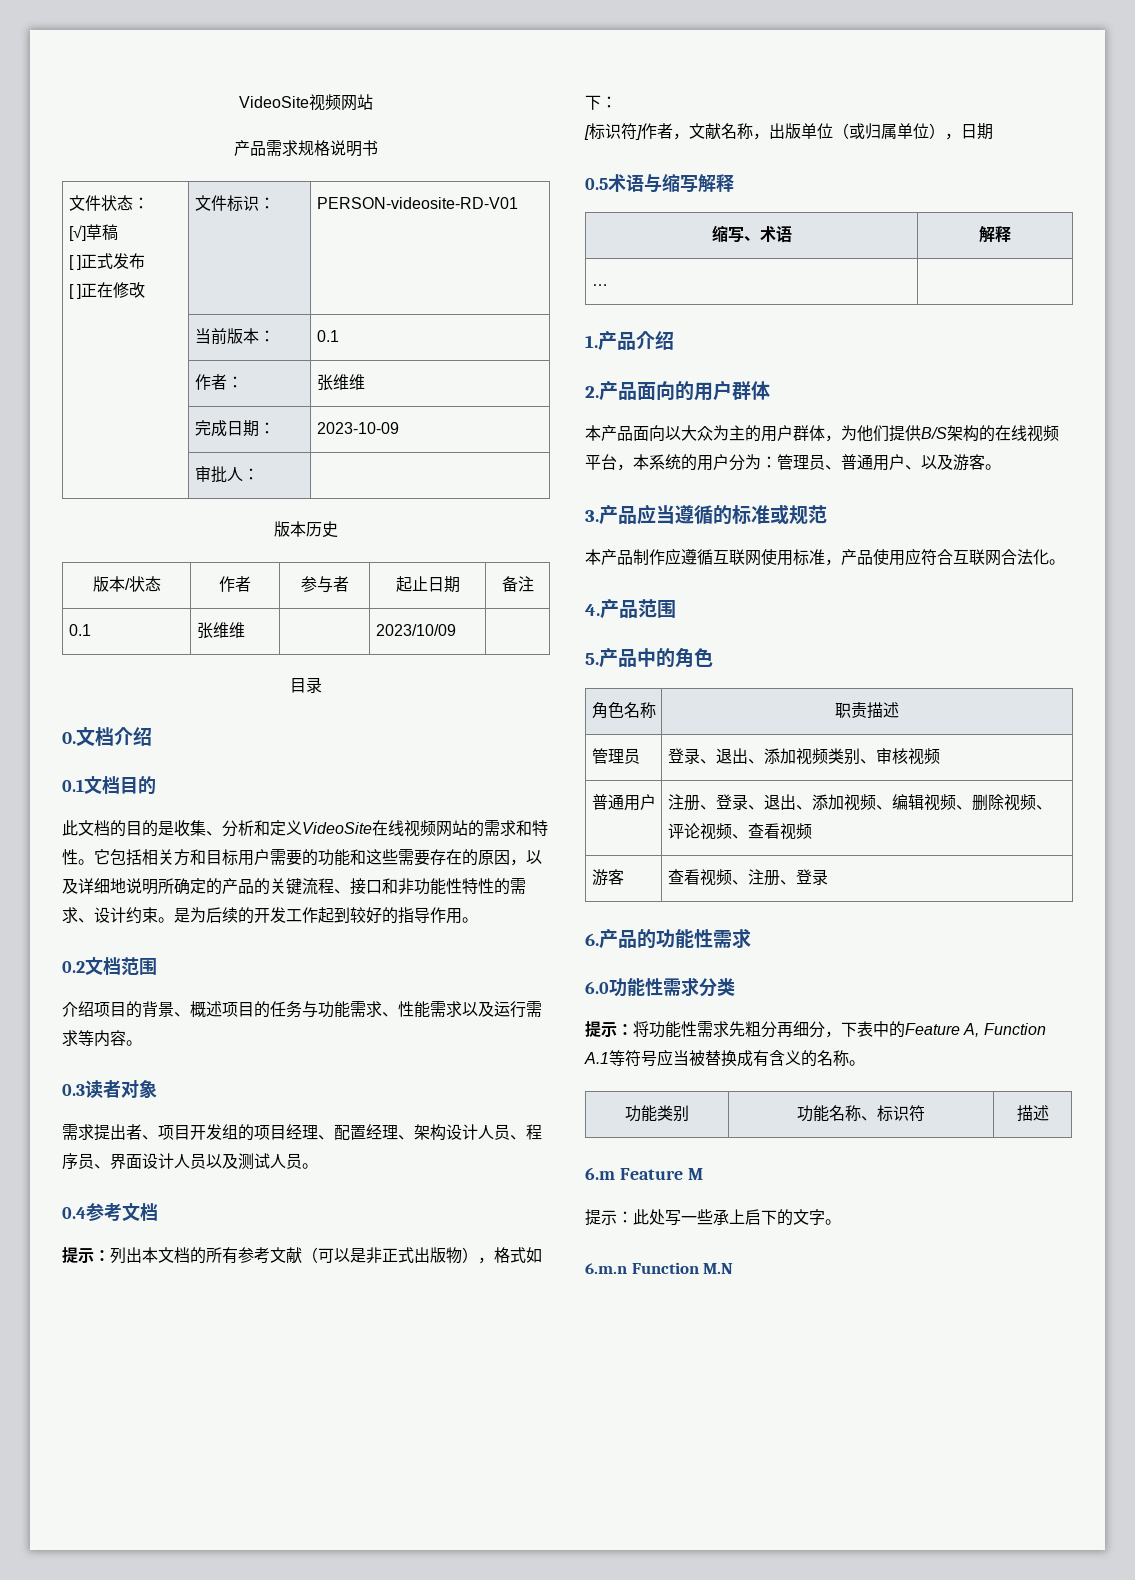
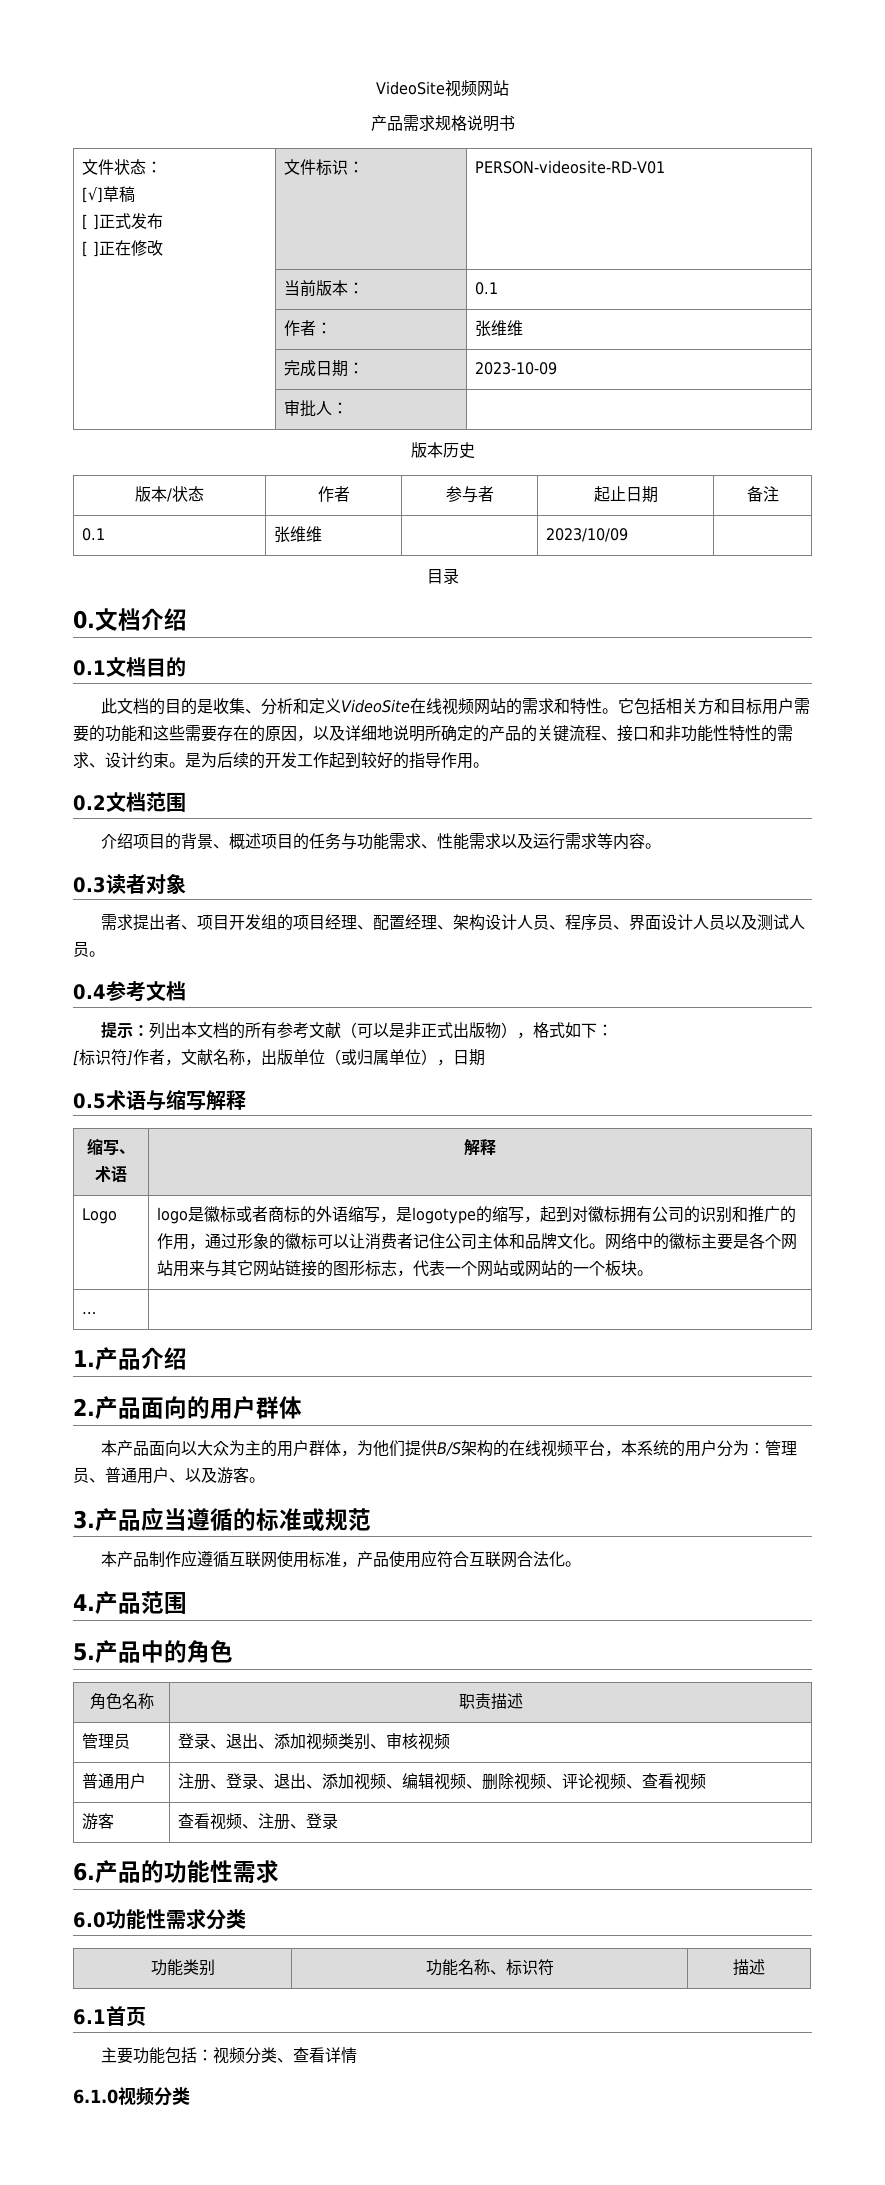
(1011, 234) none -> [81,1208,117,1224] [156,1206,796,1224] [156,1232,797,1250] [156,1260,653,1277] // Logo | logo是徽标或者商标的外语缩写，是logotype的缩写，起到对徽标拥有公司的识别和推广的作用，通过形象的徽标可以让消费者记住公司主体和品牌文化。网络中的徽标主要是各个网站用来与其它网站链接的图形标志，代表一个网站或网站的一个板块。
[585,1021,1046,1038] [584,1049,865,1067] // 提示：将功能性需求先粗分再细分，下表中的Feature A, Function A.1等符号应当被替换成有含义的名称。 -> (246, 1919) none
[585,1167,703,1180] [585,1209,841,1226] [585,1262,734,1274] 6.m Feature M // 提示：此处写一些承上启下的文字。 // 6.m.n Function M.N -> [73,2006,146,2026] [100,2047,357,2064] [73,2087,190,2106] 6.1首页 // 主要功能包括：视频分类、查看详情 // 6.1.0视频分类

